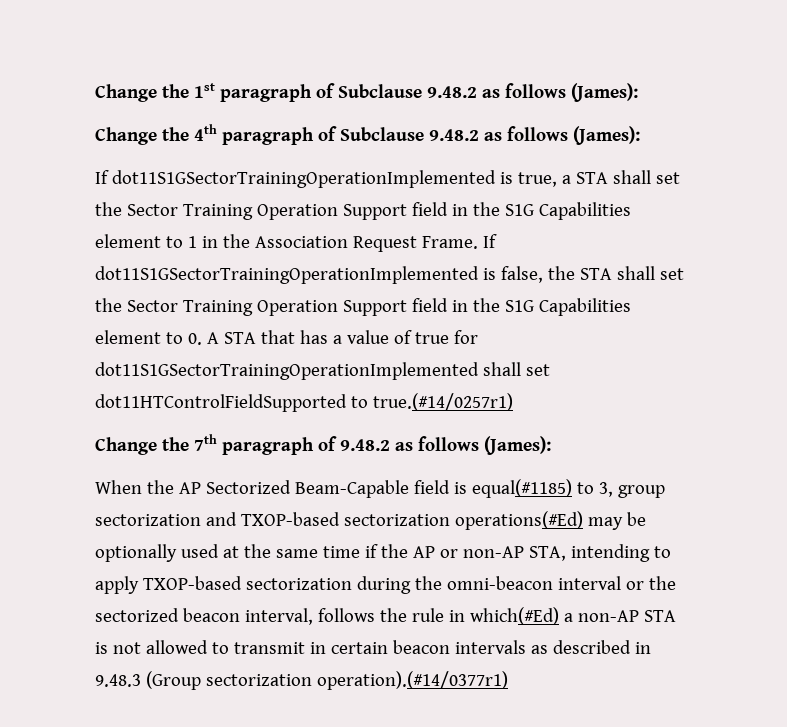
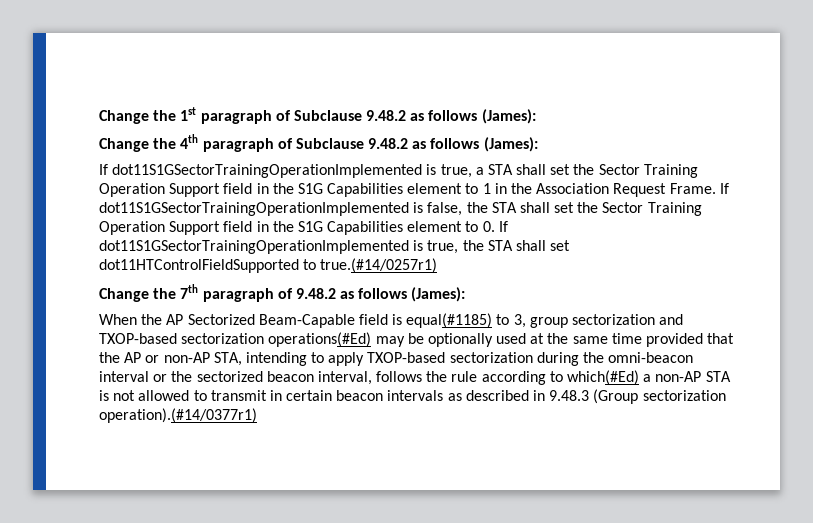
[206,330,478,344] [95,362,479,380] A STA that has a value of true for dot11S1GSectorTrainingOperationImplemented -> [498,221,508,232] [99,240,513,254] If dot11S1GSectorTrainingOperationImplemented is true, the STA
[364,544,378,558] if -> [646,333,735,347] provided that
[448,610,465,622] in -> [481,371,563,385] according to

